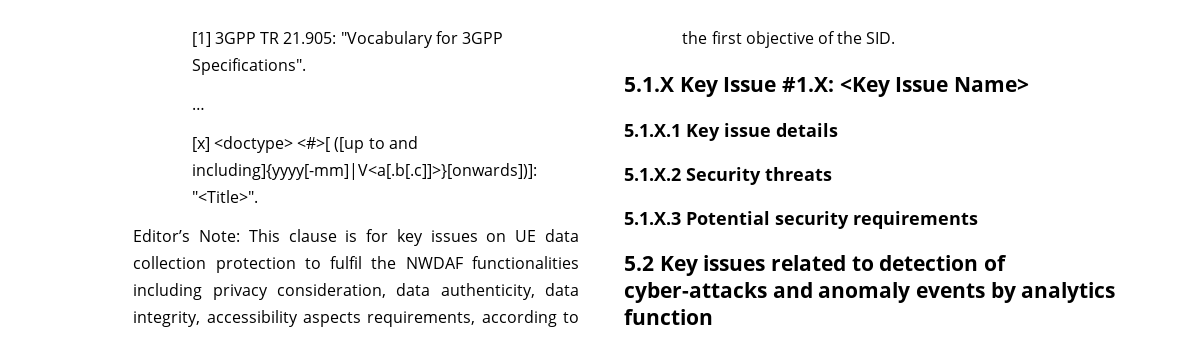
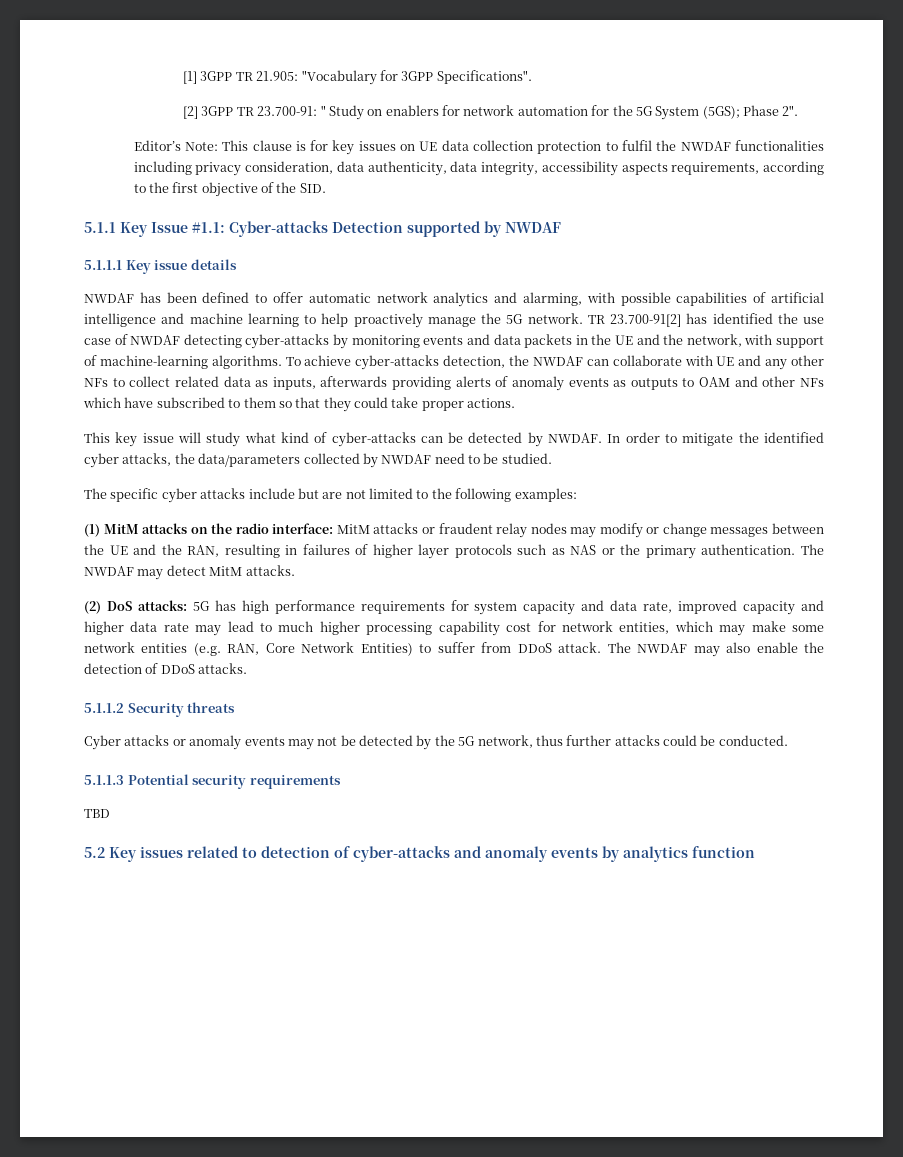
[191,107,205,110] [191,136,418,153] [191,163,537,180] [191,190,258,203] … // [x] <doctype> <#>[ ([up to and including]{yyyy[-mm]|V<a[.b[.c]]>}[onwards])]: "<Title>". -> [183,105,799,120] [2] 3GPP TR 23.700-91: " Study on enablers for network automation for the 5G System (5GS); Phase 2".
[624,77,674,92] 5.1.X -> [84,222,116,233] 5.1.1
[782,77,1030,97] [624,123,838,141] [624,167,832,185] [624,212,681,225] #1.X: <Key Issue Name> // 5.1.X.1 Key issue details // 5.1.X.2 Security threats // 5.1.X.3 -> [192,221,561,237] [84,259,237,274] [84,292,824,307] [84,313,824,328] [84,334,824,349] [84,355,825,370] [84,376,825,391] [83,397,516,412] [84,432,824,447] [84,453,552,468] [84,488,577,503] [84,523,824,538] [84,544,824,559] [84,565,295,580] [84,600,824,615] [84,621,824,636] [84,642,825,657] [84,663,248,674] [84,702,236,717] [84,735,788,750] [84,775,124,785] #1.1: Cyber-attacks Detection supported by NWDAF // 5.1.1.1 Key issue details // NWDAF has been defined to offer automatic network analytics and alarming, with possible capabilities of artificial intelligence and machine learning to help proactively manage the 5G network. TR 23.700-91[2] has identified the use case of NWDAF detecting cyber-attacks by monitoring events and data packets in the UE and the network, with support of machine-learning algorithms. To achieve cyber-attacks detection, the NWDAF can collaborate with UE and any other NFs to collect related data as inputs, afterwards providing alerts of anomaly events as outputs to OAM and other NFs which have subscribed to them so that they could take proper actions. // This key issue will study what kind of cyber-attacks can be detected by NWDAF. In order to mitigate the identified cyber attacks, the data/parameters collected by NWDAF need to be studied. // The specific cyber attacks include but are not limited to the following examples: // (1) MitM attacks on the radio interface: MitM attacks or fraudent relay nodes may modify or change messages between the UE and the RAN, resulting in failures of higher layer protocols such as NAS or the primary authentication. The NWDAF may detect MitM attacks. // (2) DoS attacks: 5G has high performance requirements for system capacity and data rate, improved capacity and higher data rate may lead to much higher processing capability cost for network entities, which may make some network entities (e.g. RAN, Core Network Entities) to suffer from DDoS attack. The NWDAF may also enable the detection of DDoS attacks. // 5.1.1.2 Security threats // Cyber attacks or anomaly events may not be detected by the 5G network, thus further attacks could be conducted. // 5.1.1.3
(978, 220) none -> [84,809,110,818] // TBD

